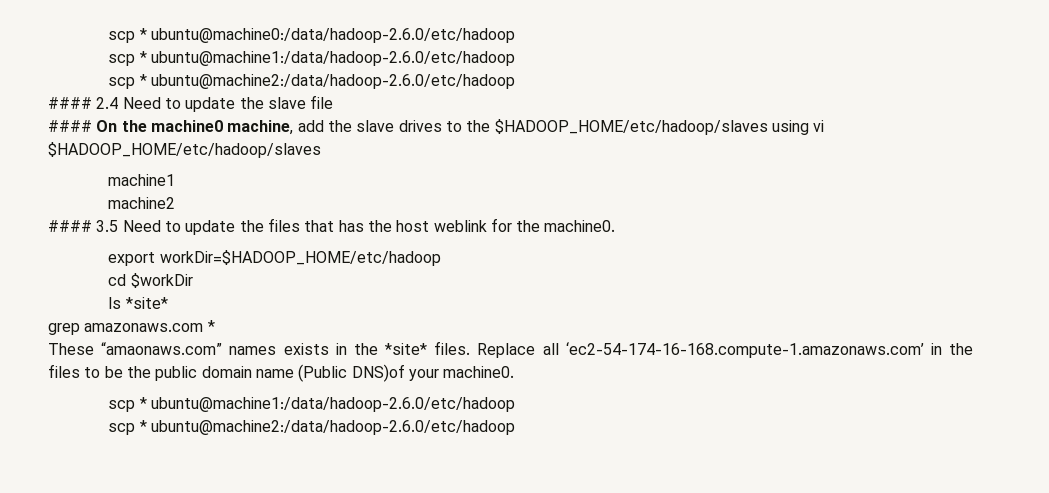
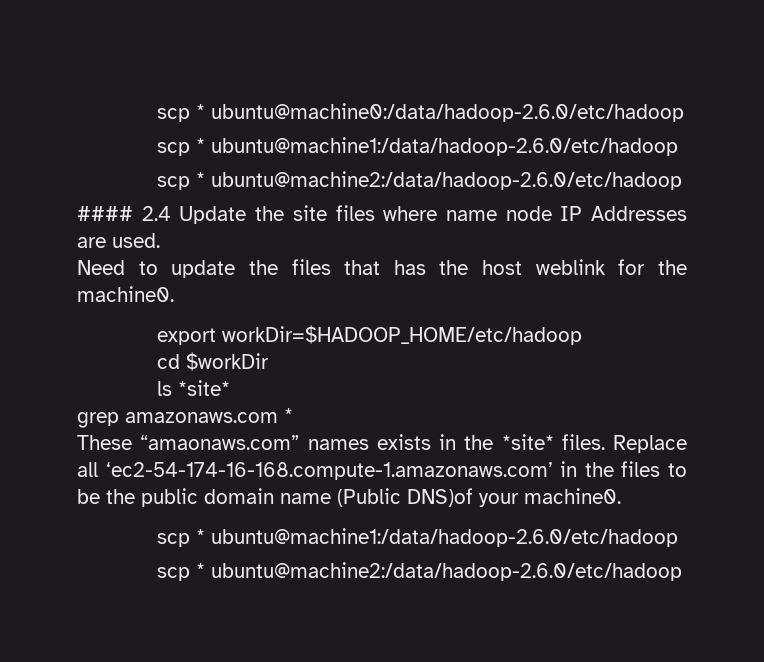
[122,95,334,112] [48,119,825,135] [48,142,321,158] [108,174,176,186] [108,197,176,209] [48,220,119,232] Need to update the slave file // #### On the machine0 machine, add the slave drives to the $HADOOP_HOME/etc/hadoop/slaves using vi $HADOOP_HOME/etc/hadoop/slaves // machine1 // machine2 // #### 3.5 -> [179,205,687,224] [77,233,160,248] Update the site files where name node IP Addresses are used. //

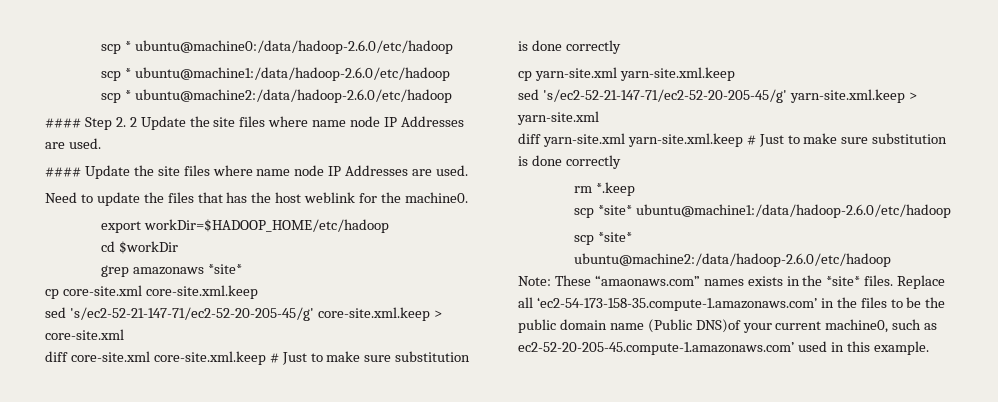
[141,206,171,221] 2.4 -> [84,116,464,130] [45,138,101,149] [45,167,81,177] Step 2. 2 Update the site files where name node IP Addresses are used. // ####
[156,381,172,396] ls -> [101,265,205,277] grep amazonaws
[77,408,293,428] grep amazonaws.com * // -> [45,285,258,299] [45,307,442,321] [45,329,124,340] [45,351,471,365] [518,40,621,54] [518,67,735,81] [518,89,917,103] [517,111,599,125] [518,133,948,147] [518,155,621,169] [574,182,636,196] [574,204,952,218] [574,232,633,245] [574,253,892,267] [518,276,551,286] cp core-site.xml core-site.xml.keep // sed 's/ec2-52-21-147-71/ec2-52-20-205-45/g' core-site.xml.keep > core-site.xml // diff core-site.xml core-site.xml.keep # Just to make sure substitution is done correctly // cp yarn-site.xml yarn-site.xml.keep // sed 's/ec2-52-21-147-71/ec2-52-20-205-45/g' yarn-site.xml.keep > yarn-site.xml // diff yarn-site.xml yarn-site.xml.keep # Just to make sure substitution is done correctly // rm *.keep // scp *site* ubuntu@machine1:/data/hadoop-2.6.0/etc/hadoop // scp *site* ubuntu@machine2:/data/hadoop-2.6.0/etc/hadoop // Note:
[105,462,553,480] ‘ec2-54-174-16-168.compute-1.amazonaws.com’ -> [536,297,817,311] ‘ec2-54-173-158-35.compute-1.amazonaws.com’
[524,488,621,504] [156,528,678,547] [156,562,682,581] machine0. // scp * ubuntu@machine1:/data/hadoop-2.6.0/etc/hadoop // scp * ubuntu@machine2:/data/hadoop-2.6.0/etc/hadoop -> [775,319,938,333] [518,341,929,355] current machine0, such as ec2-52-20-205-45.compute-1.amazonaws.com’ used in this example.

